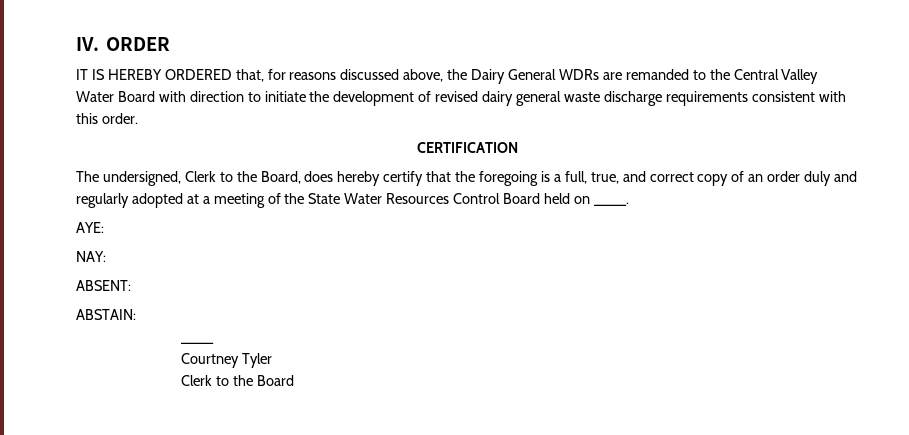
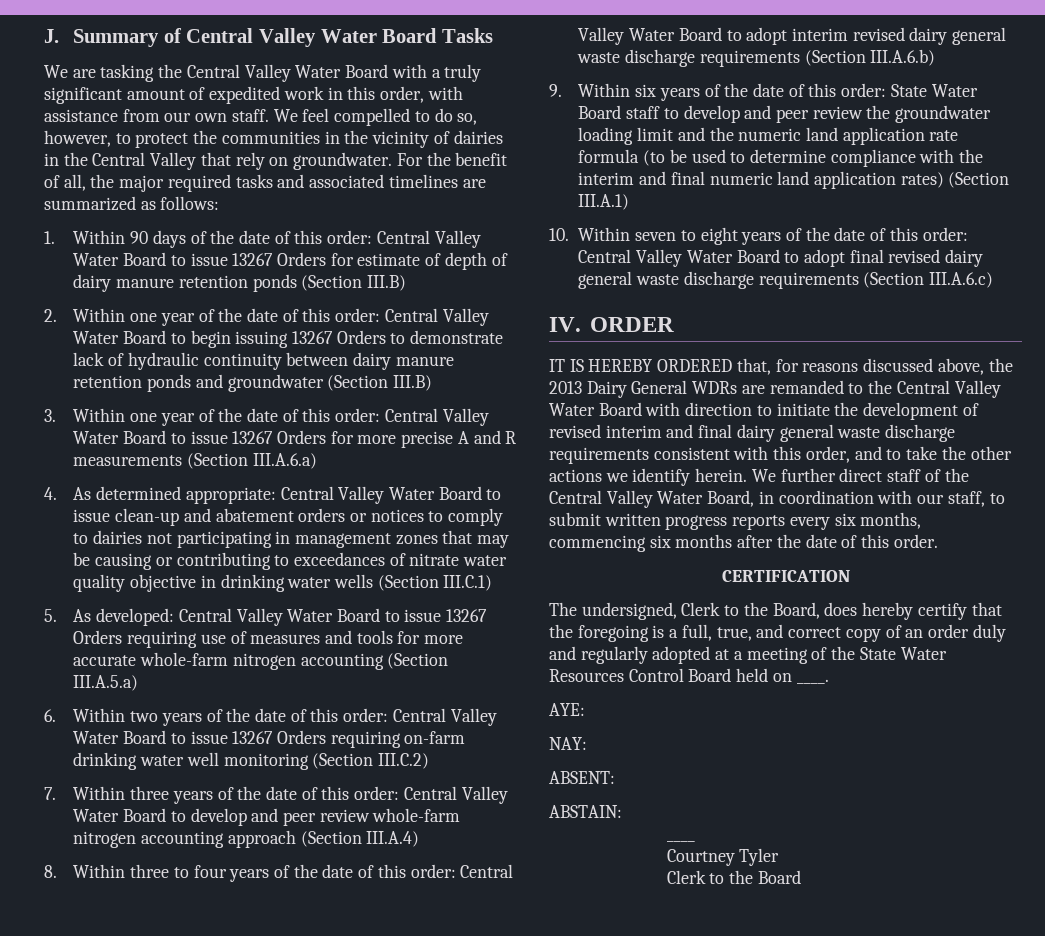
(76, 44) none -> [44,28,493,47] [44,64,482,82] [44,86,463,104] [44,108,478,126] [44,130,503,148] [44,152,508,170] [44,174,486,192] [44,196,220,211] [44,230,481,248] [73,252,508,270] [73,274,407,292] [44,308,489,326] [73,330,504,348] [73,352,454,370] [73,374,433,392] [44,408,489,426] [73,430,517,448] [73,453,317,469] [44,486,502,504] [73,508,504,526] [73,530,510,548] [73,552,508,570] [73,574,493,592] [44,608,488,626] [73,630,464,648] [73,652,449,670] [73,675,139,691] [44,708,497,726] [73,730,466,748] [73,752,430,770] [44,786,508,804] [73,808,461,826] [73,830,420,848] [44,864,514,882] [578,27,1007,45] [577,49,936,67] [549,83,978,101] [578,105,992,123] [578,127,959,145] [578,149,984,167] [578,171,1010,189] [578,194,630,210] [549,227,968,245] [578,249,984,267] [578,271,994,289] J. Summary of Central Valley Water Board Tasks // We are tasking the Central Valley Water Board with a truly significant amount of expedited work in this order, with assistance from our own staff. We feel compelled to do so, however, to protect the communities in the vicinity of dairies in the Central Valley that rely on groundwater. For the benefit of all, the major required tasks and associated timelines are summarized as follows: // 1. Within 90 days of the date of this order: Central Valley Water Board to issue 13267 Orders for estimate of depth of dairy manure retention ponds (Section III.B) // 2. Within one year of the date of this order: Central Valley Water Board to begin issuing 13267 Orders to demonstrate lack of hydraulic continuity between dairy manure retention ponds and groundwater (Section III.B) // 3. Within one year of the date of this order: Central Valley Water Board to issue 13267 Orders for more precise A and R measurements (Section III.A.6.a) // 4. As determined appropriate: Central Valley Water Board to issue clean-up and abatement orders or notices to comply to dairies not participating in management zones that may be causing or contributing to exceedances of nitrate water quality objective in drinking water wells (Section III.C.1) // 5. As developed: Central Valley Water Board to issue 13267 Orders requiring use of measures and tools for more accurate whole-farm nitrogen accounting (Section III.A.5.a) // 6. Within two years of the date of this order: Central Valley Water Board to issue 13267 Orders requiring on-farm drinking water well monitoring (Section III.C.2) // 7. Within three years of the date of this order: Central Valley Water Board to develop and peer review whole-farm nitrogen accounting approach (Section III.A.4) // 8. Within three to four years of the date of this order: Central Valley Water Board to adopt interim revised dairy general waste discharge requirements (Section III.A.6.b) // 9. Within six years of the date of this order: State Water Board staff to develop and peer review the groundwater loading limit and the numeric land application rate formula (to be used to determine compliance with the interim and final numeric land application rates) (Section III.A.1) // 10. Within seven to eight years of the date of this order: Central Valley Water Board to adopt final revised dairy general waste discharge requirements (Section III.A.6.c) //
(468, 74) none -> [549,381,582,394] 2013
(479, 96) none -> [605,424,733,438] interim and final
(98, 118) none -> [805,446,1012,463] [549,468,969,486] [549,490,1005,508] [549,512,922,530] [549,534,890,552] order, and to take the other actions we identify herein. We further direct staff of the Central Valley Water Board, in coordination with our staff, to submit written progress reports every six months, commencing six months after the date of this

